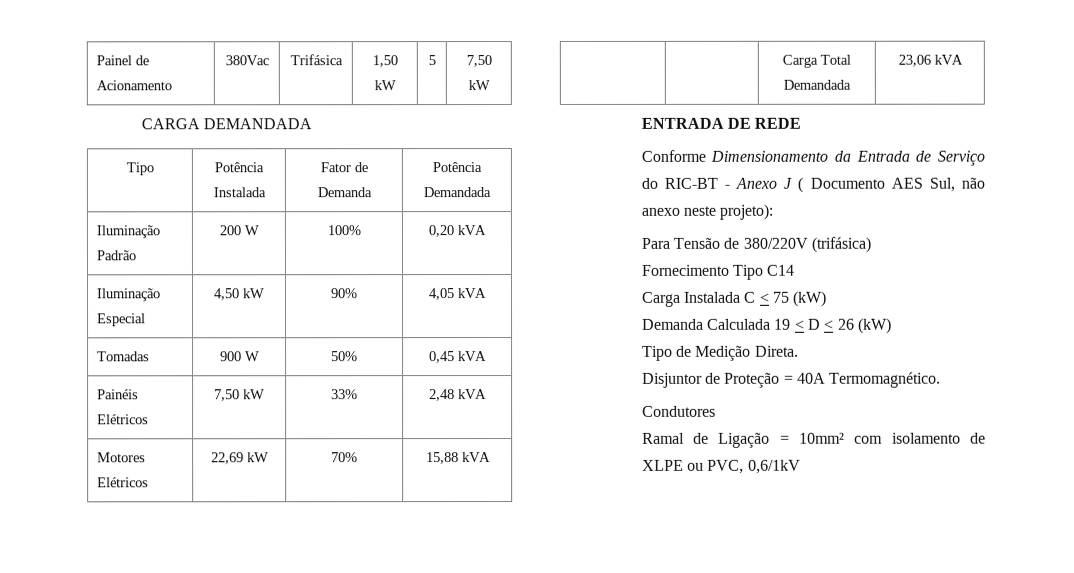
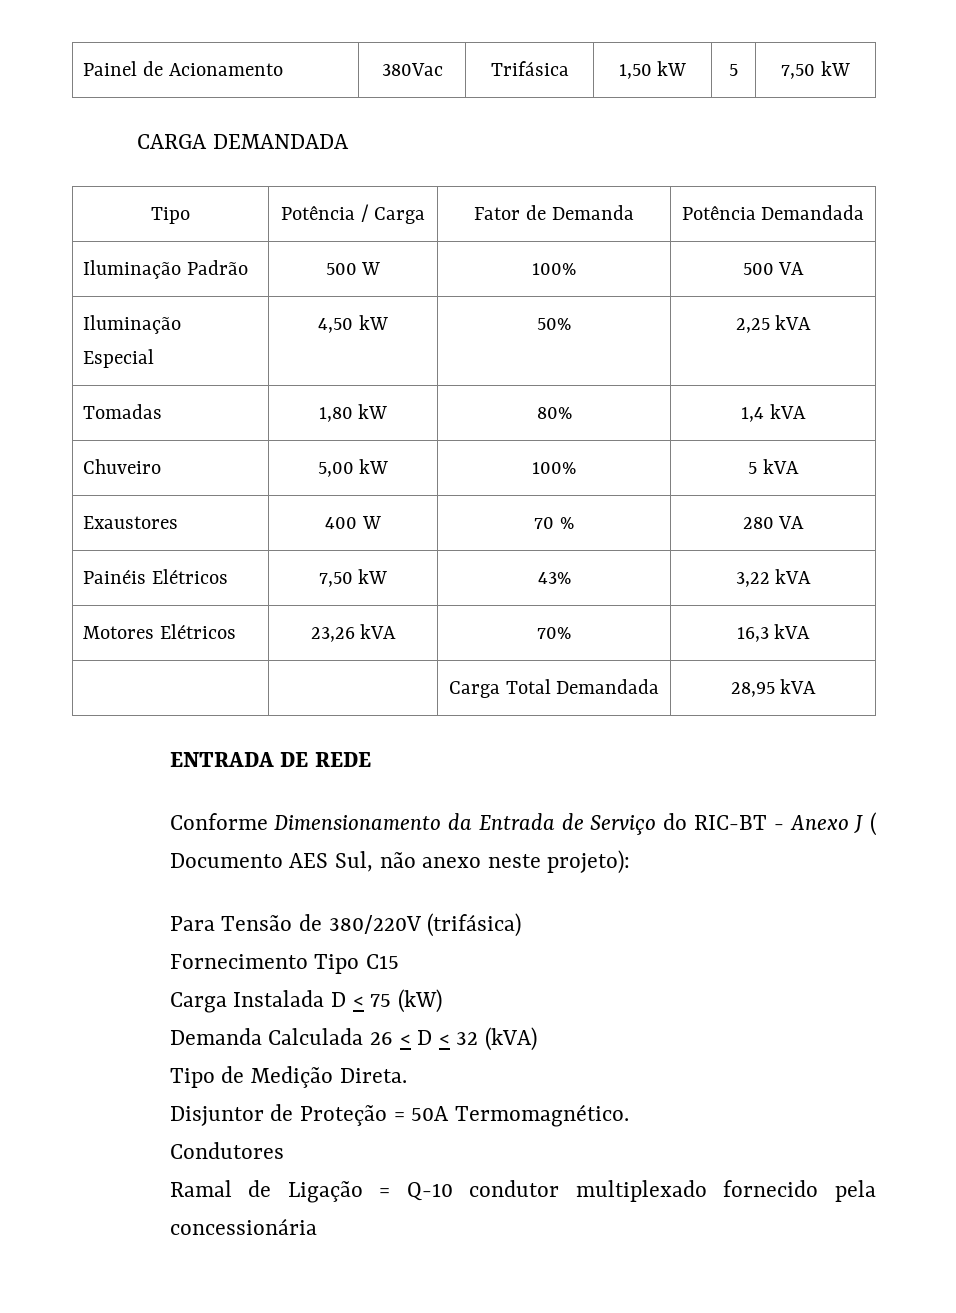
[212,187,266,198] Instalada -> [360,204,426,224] / Carga
[218,225,241,236] 200 -> [325,263,357,275] 500
[428,225,486,238] 0,20 kVA -> [742,262,805,275] 500 VA
[331,288,358,299] [429,288,455,301] 90% | 4,05 -> [537,318,571,330] [735,318,770,333] 50% | 2,25
[219,351,260,362] [331,351,358,362] [429,351,487,364] 900 W | 50% | 0,45 kVA -> [318,404,388,422] [536,407,572,419] [741,404,806,422] [83,459,162,474] [317,459,389,477] [532,462,576,474] [748,459,799,474] [83,516,179,529] [325,516,381,529] [534,517,574,529] [742,516,805,529] 1,80 kW | 80% | 1,4 kVA // Chuveiro | 5,00 kW | 100% | 5 kVA // Exaustores | 400 W | 70 % | 280 VA
[331,389,358,400] [429,389,455,402] 33% | 2,48 -> [537,572,571,584] [735,572,770,587] 43% | 3,22
[210,452,269,465] 22,69 kW -> [310,624,397,642] 23,26 kVA
[425,452,459,465] 15,88 -> [736,627,769,642] 16,3
[897,54,931,67] 23,06 -> [730,682,775,697] 28,95
[766,264,795,276] C14 -> [365,954,399,969] C15
[744,291,757,303] C -> [330,992,346,1007] D
[774,318,792,330] 19 -> [369,1032,393,1045] 26
[837,317,893,334] 26 (kW) -> [456,1027,538,1051] 32 (kVA)
[797,372,827,384] 40A -> [411,1106,450,1121] 50A
[799,432,987,444] [641,459,801,474] 10mm² com isolamento de XLPE ou PVC, 0,6/1kV -> [406,1180,876,1202] [169,1218,317,1235] Q-10 condutor multiplexado fornecido pela concessionária

